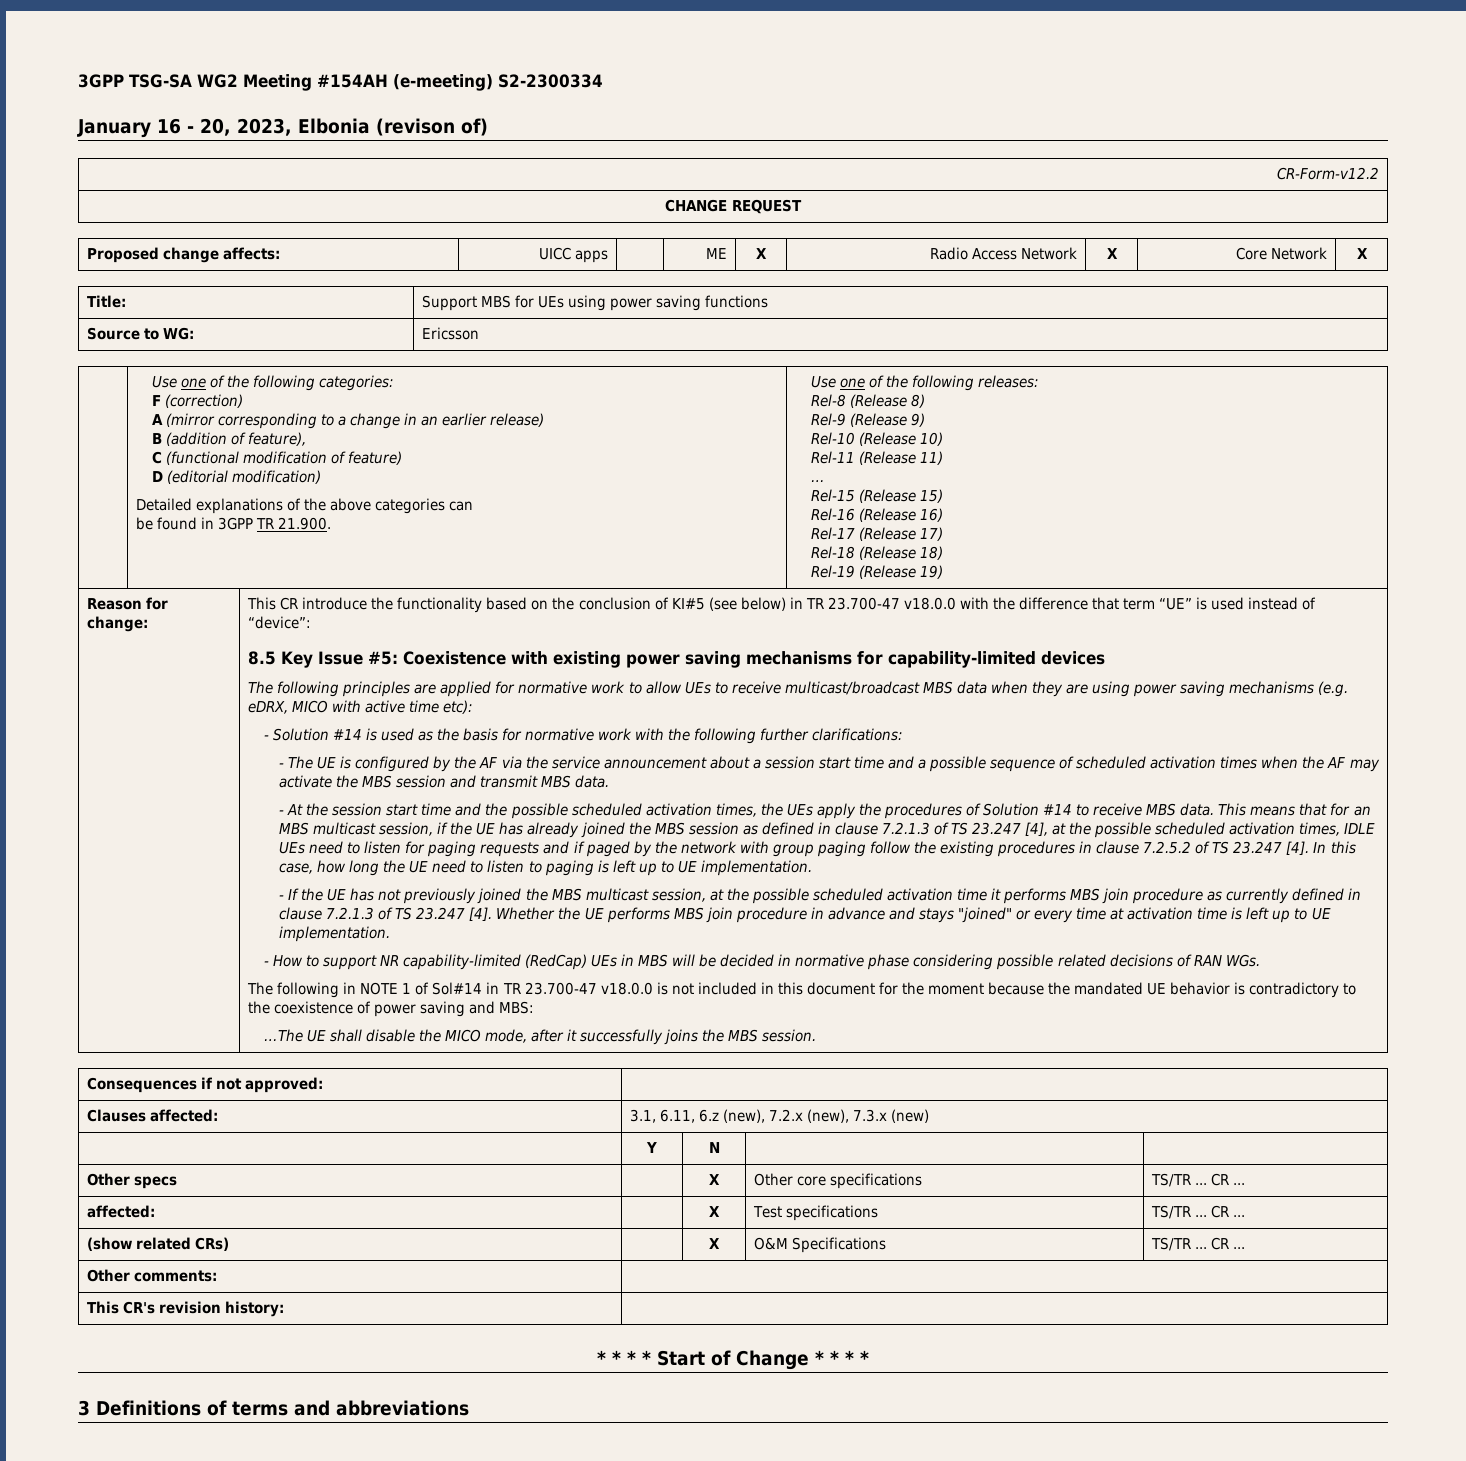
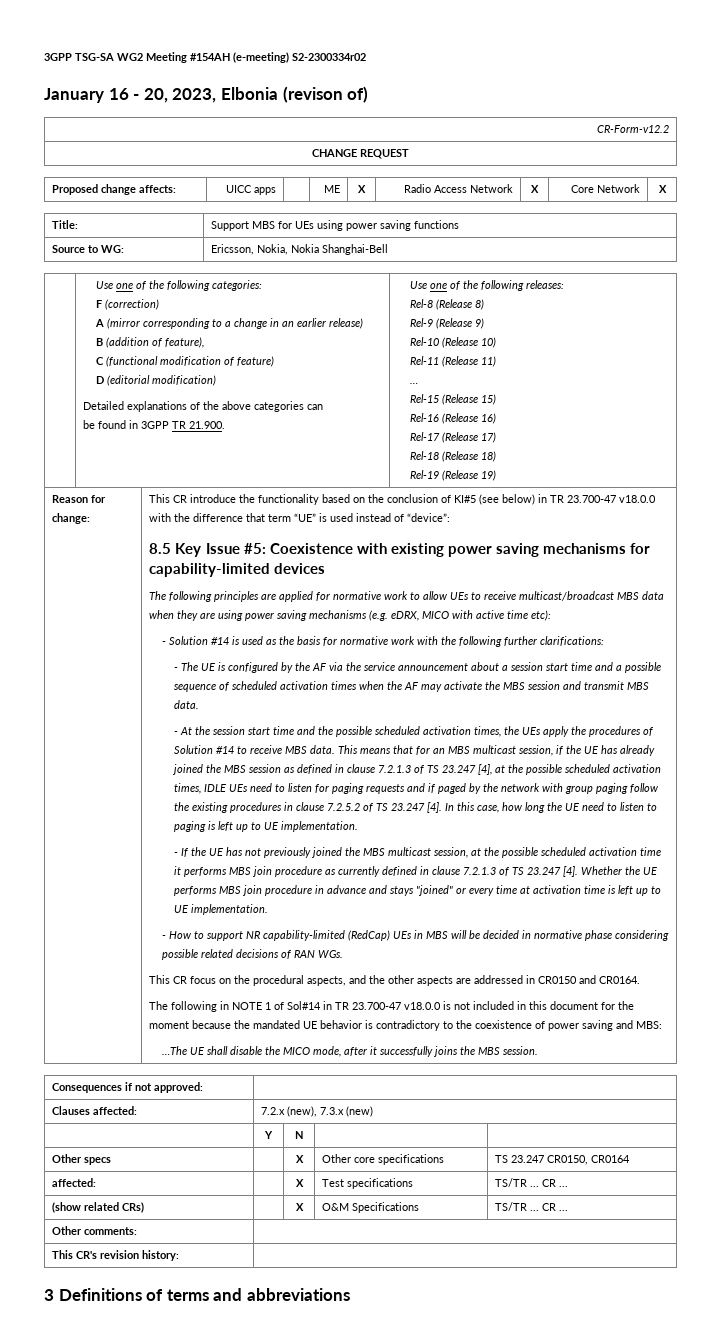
[498,74,603,88] S2-2300334 -> [292,53,366,61] S2-2300334r02
[422,327,480,340] Ericsson -> [211,244,389,255] Ericsson, Nokia, Nokia Shanghai-Bell
(1260, 960) none -> [149,975,641,986] // This CR focus on the procedural aspects, and the other aspects are addressed in CR0150 and CR0164.
[630,1109,766,1123] 3.1, 6.11, 6.z (new), -> (138, 1110) none
[1151,1173,1246,1187] TS/TR ... CR ... -> [495,1155,631,1165] TS 23.247 CR0150, CR0164
[597,1350,869,1370] // * * * * Start of Change * * * * -> (180, 1255) none

